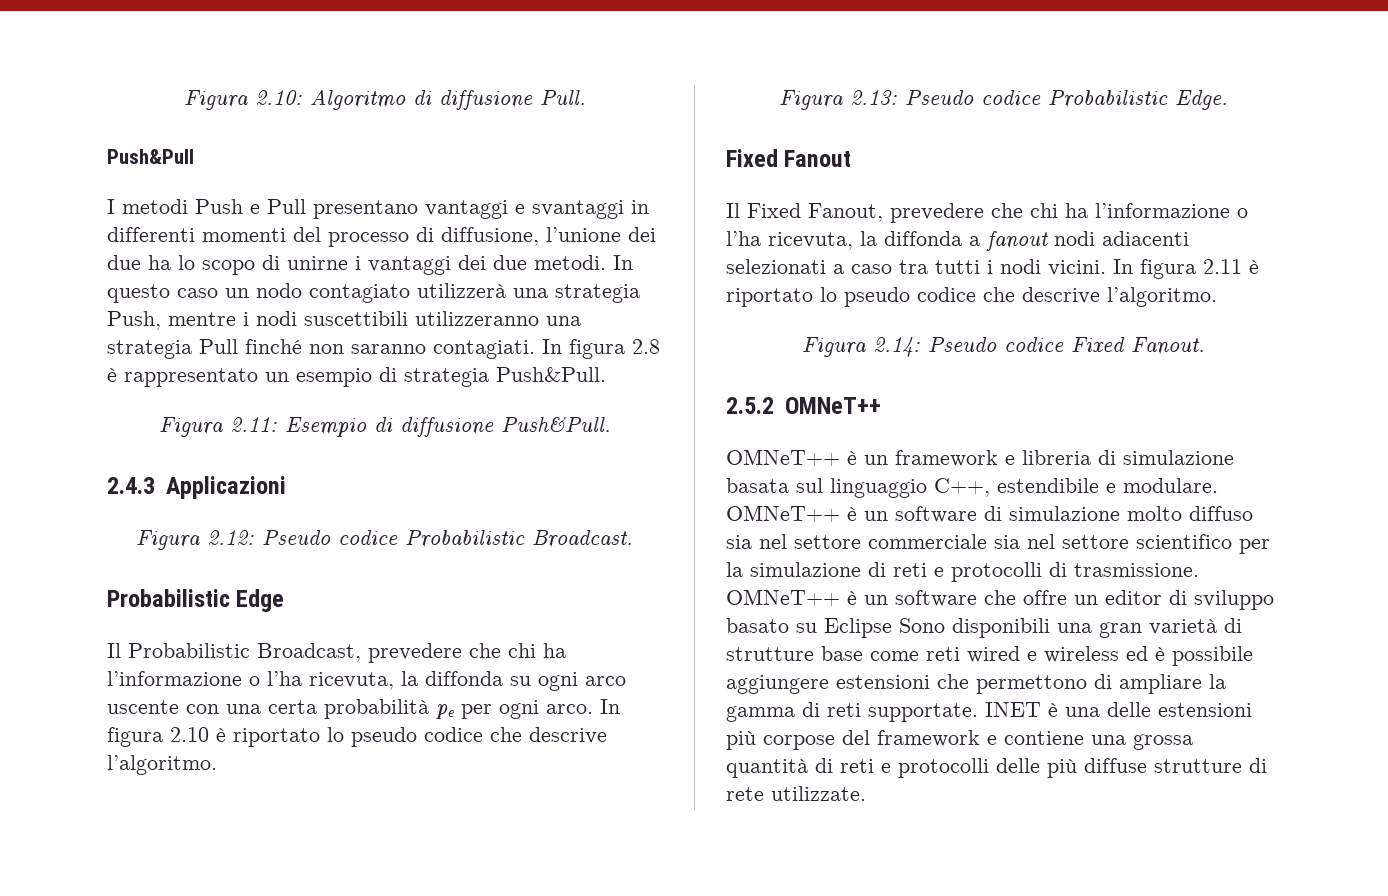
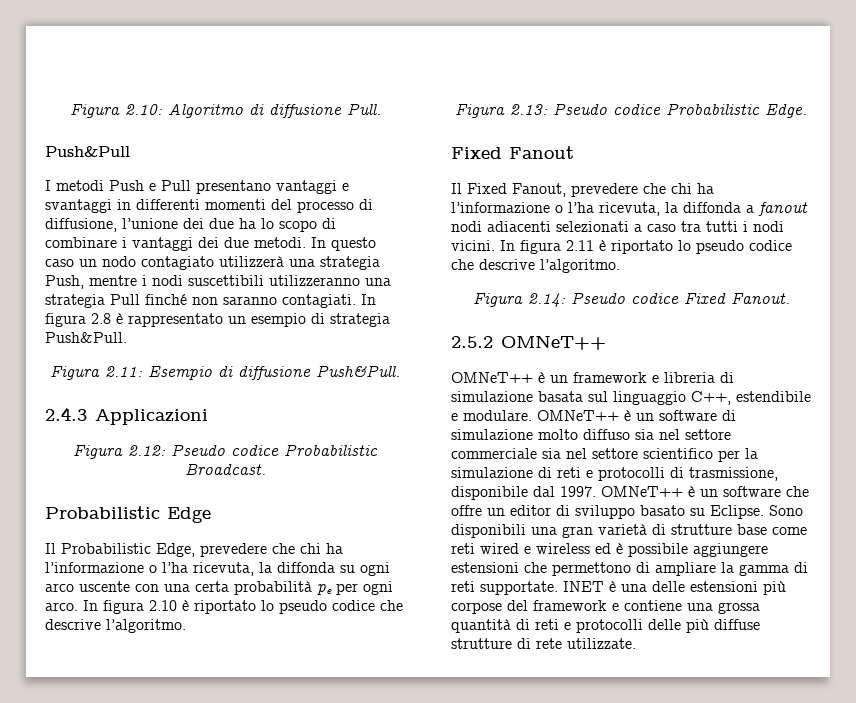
[287,256,348,270] unirne -> [45,237,117,248] combinare
[257,643,361,662] Broadcast, -> [156,543,195,557] Edge,
[1074,563,1199,577] trasmissione. -> [689,467,778,481] [451,486,596,500] trasmissione, disponibile dal 1997.
[824,618,892,638] Eclipse -> [710,505,764,519] Eclipse.

